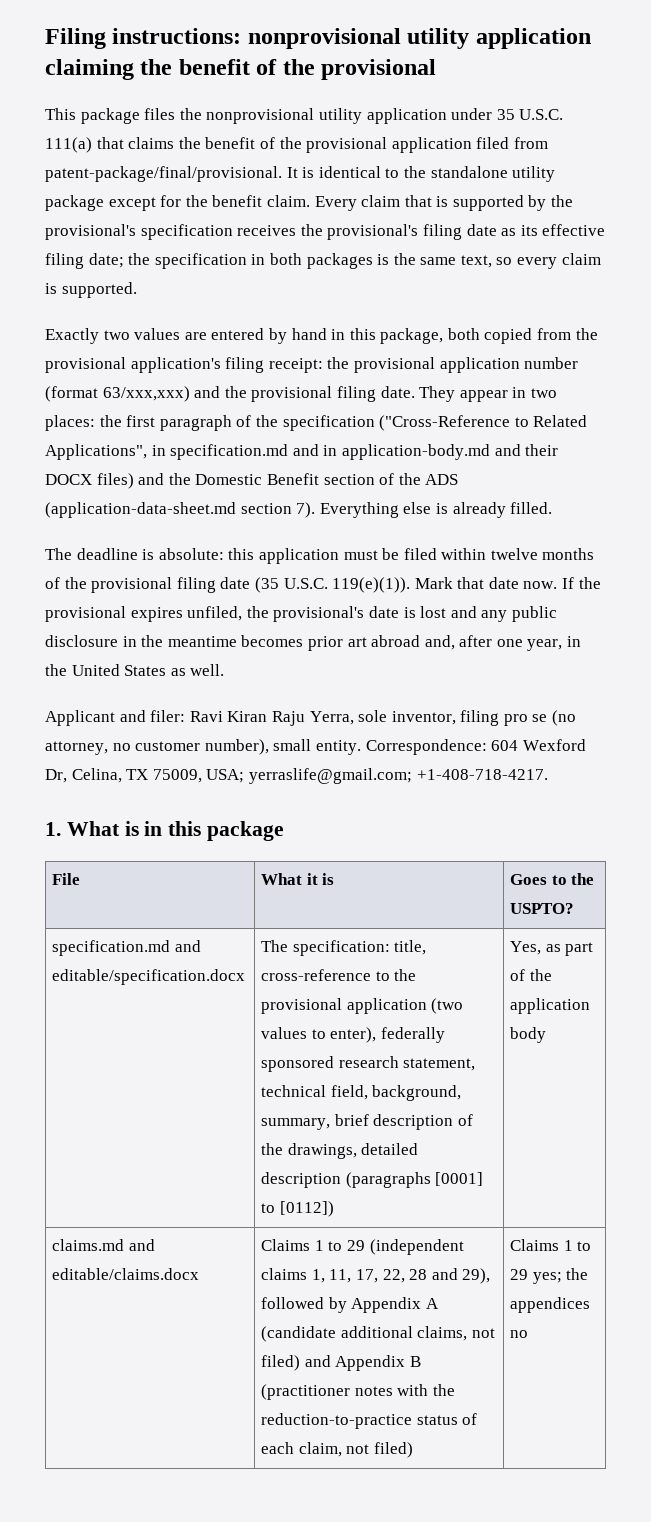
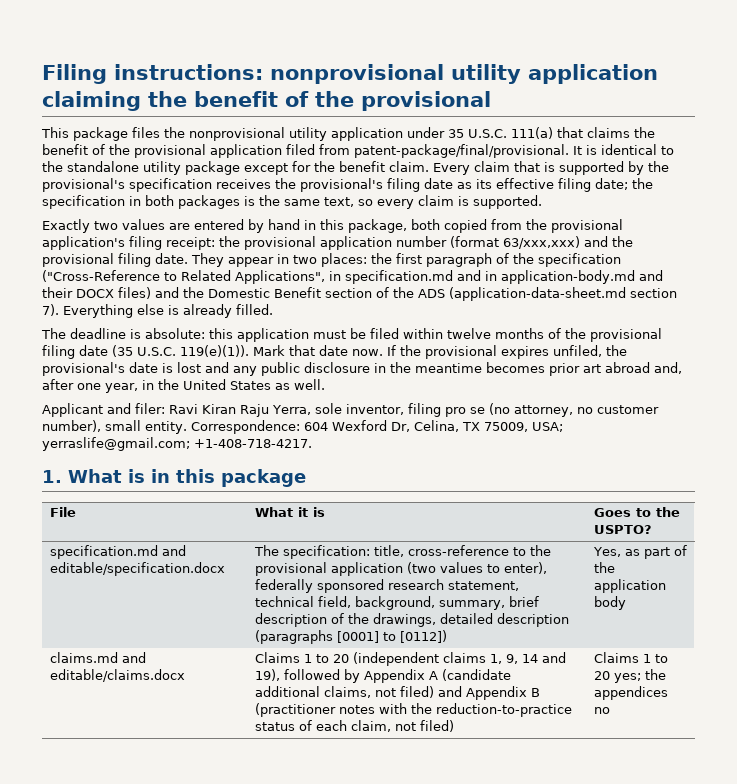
[347,1240,366,1251] 29 -> [332,654,349,663] 20
[329,1268,491,1284] 11, 17, 22, 28 and 29), -> [505,652,566,664] [254,669,280,681] 9, 14 and 19),
[510,1269,529,1280] 29 -> [593,671,610,680] 20

